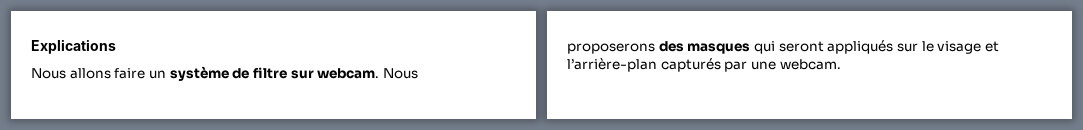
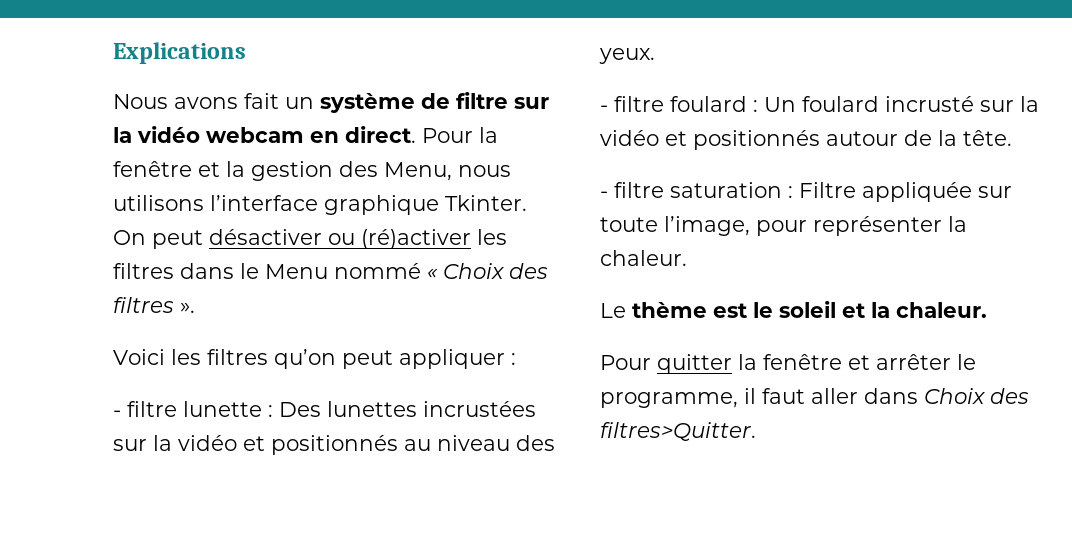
[69,68,146,79] allons faire -> [174,93,279,109] avons fait
[317,68,418,79] [567,40,999,54] [567,58,841,72] webcam. Nous proposerons des masques qui seront appliqués sur le visage et l’arrière-plan capturés par une webcam. -> [113,126,498,143] [113,161,511,181] [113,195,527,215] [113,229,507,249] [113,263,548,279] [113,297,195,313] [113,349,516,369] [113,401,536,417] [113,435,555,455] [599,48,655,64] [600,96,1039,112] [600,130,1012,150] [600,182,1012,202] [600,216,967,236] [600,250,687,266] [600,301,987,318] [600,354,976,374] [600,388,1029,408] [600,422,756,441] la vidéo webcam en direct. Pour la fenêtre et la gestion des Menu, nous utilisons l’interface graphique Tkinter. On peut désactiver ou (ré)activer les filtres dans le Menu nommé « Choix des filtres ». // Voici les filtres qu’on peut appliquer : // - filtre lunette : Des lunettes incrustées sur la vidéo et positionnés au niveau des yeux. // - filtre foulard : Un foulard incrusté sur la vidéo et positionnés autour de la tête. // - filtre saturation : Filtre appliquée sur toute l’image, pour représenter la chaleur. // Le thème est le soleil et la chaleur. // Pour quitter la fenêtre et arrêter le programme, il faut aller dans Choix des filtres>Quitter.

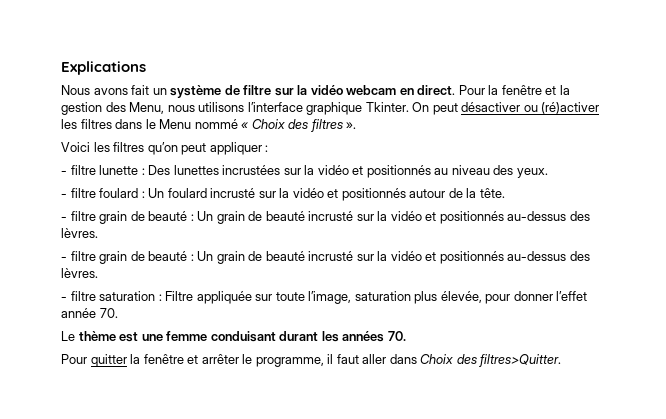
(1012, 138) none -> [61,211,590,224] [61,228,98,238] [61,251,590,264] [61,268,98,278] // - filtre grain de beauté : Un grain de beauté incrusté sur la vidéo et positionnés au-dessus des lèvres. // - filtre grain de beauté : Un grain de beauté incrusté sur la vidéo et positionnés au-dessus des lèvres.
[756,216,967,236] [600,250,687,266] [600,301,987,318] pour représenter la chaleur. // Le thème est le soleil et la chaleur. -> [354,291,588,304] [61,308,118,318] [61,331,406,342] saturation plus élevée, pour donner l’effet année 70. // Le thème est une femme conduisant durant les années 70.

